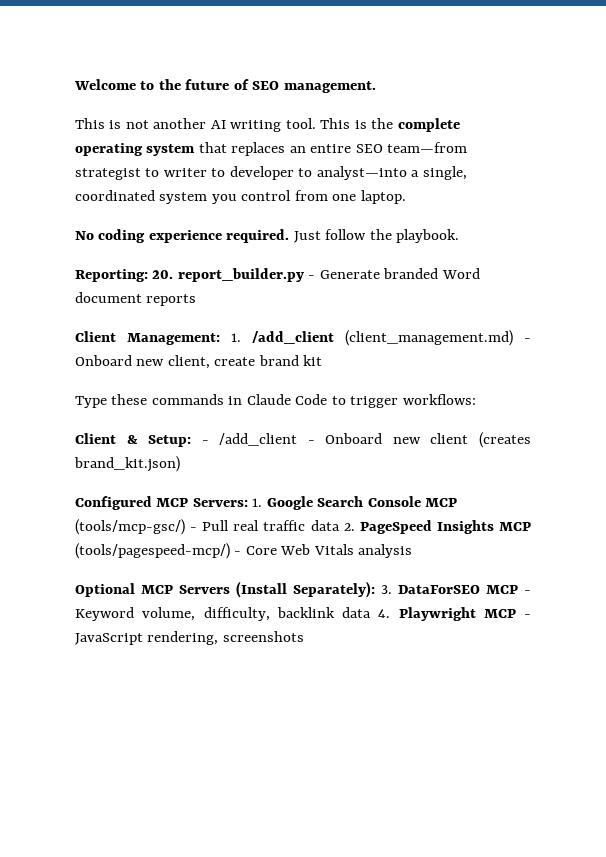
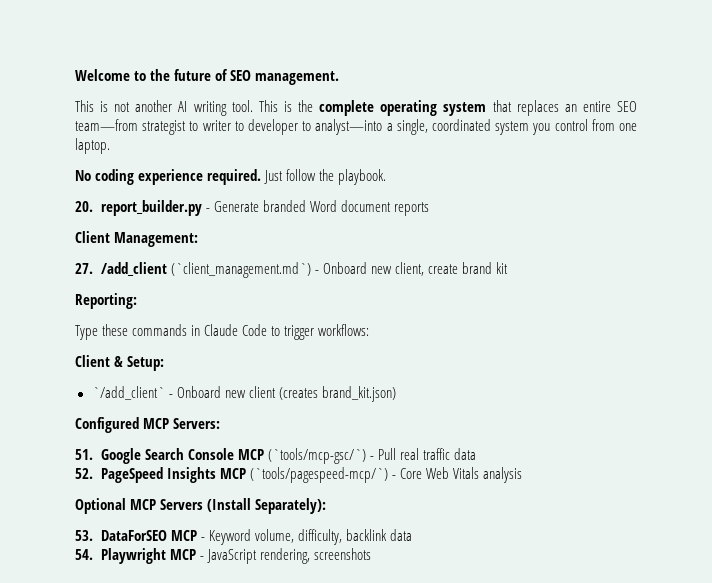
[75,269,148,282] Reporting: -> (387, 177) none
[231,330,513,346] 1. /add_client (client_management.md) -> [75,262,311,278] // 27. /add_client (`client_management.md`)
(323, 360) none -> [75,293,137,309] // Reporting:
[201,433,298,446] - /add_client -> [91,386,165,400] // `/add_client`
[252,498,263,507] 1. -> [75,449,93,460] // 51.
[75,519,185,535] (tools/mcp-gsc/) -> [267,448,366,464] (`tools/mcp-gsc/`)
[343,523,355,531] 2. -> [75,468,93,479] // 52.
[75,543,230,559] (tools/pagespeed-mcp/) -> [249,467,388,483] (`tools/pagespeed-mcp/`)
[381,585,392,594] 3. -> [75,530,93,541] // 53.
[378,609,391,618] 4. -> [75,549,93,560] // 54.

